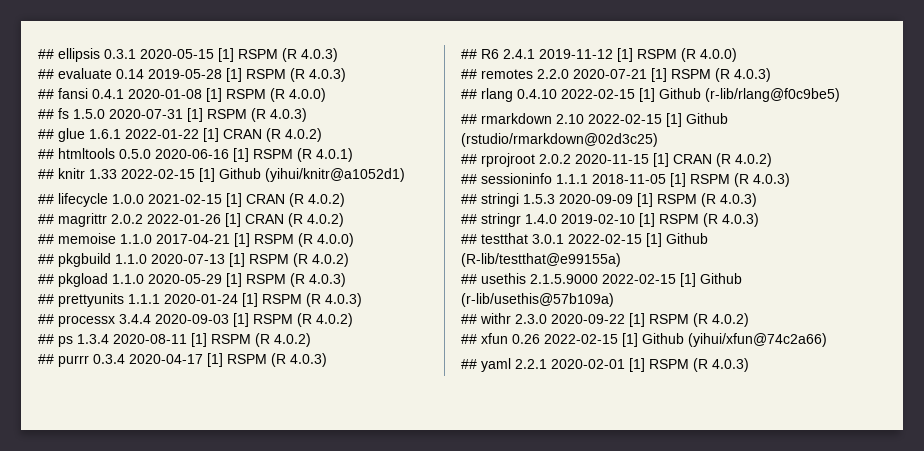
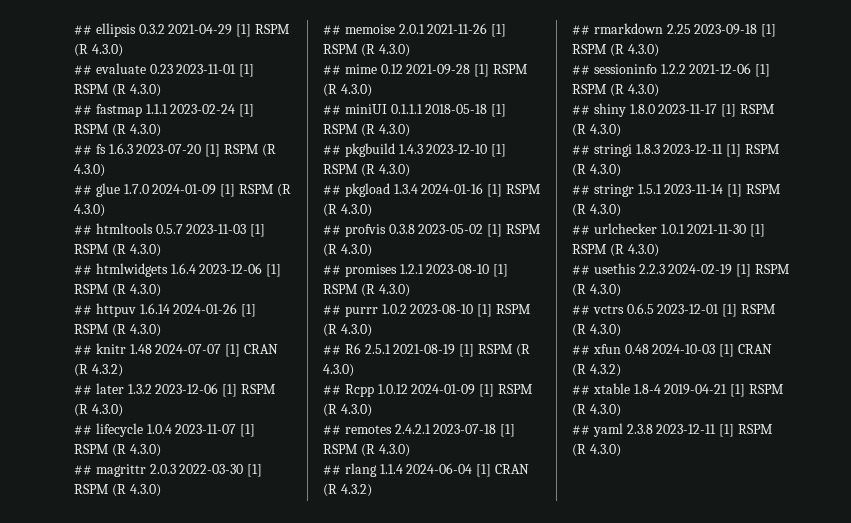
[104,48,338,62] 0.3.1 2020-05-15 [1] RSPM (R 4.0.3) -> [138,24,290,37] [74,44,123,57] 0.3.2 2021-04-29 [1] RSPM (R 4.3.0)
[116,68,346,82] [38,88,326,102] 0.14 2019-05-28 [1] RSPM (R 4.0.3) // ## fansi 0.4.1 2020-01-08 [1] RSPM (R 4.0.0) -> [149,64,255,77] [74,84,161,97] [74,104,255,117] [74,124,161,137] 0.23 2023-11-01 [1] RSPM (R 4.3.0) // ## fastmap 1.1.1 2023-02-24 [1] RSPM (R 4.3.0)
[73,108,307,122] 1.5.0 2020-07-31 [1] RSPM (R 4.0.3) -> [108,143,276,157] [74,164,105,177] 1.6.3 2023-07-20 [1] RSPM (R 4.3.0)
[89,128,322,142] [38,148,353,162] [38,168,405,182] [38,193,345,207] [38,213,344,227] [38,233,354,247] [38,253,349,267] [38,273,346,287] [38,293,362,307] [38,313,353,327] [38,333,311,347] [38,353,327,367] [461,48,737,62] [461,68,771,82] [461,88,840,102] [461,113,728,127] [461,133,658,147] [461,153,772,167] [461,173,790,187] [461,193,757,207] [461,213,759,227] [461,233,708,247] [461,253,621,267] [461,273,742,287] [461,293,614,307] [461,313,749,327] [461,333,827,347] [461,358,749,372] 1.6.1 2022-01-22 [1] CRAN (R 4.0.2) // ## htmltools 0.5.0 2020-06-16 [1] RSPM (R 4.0.1) // ## knitr 1.33 2022-02-15 [1] Github (yihui/knitr@a1052d1) // ## lifecycle 1.0.0 2021-02-15 [1] CRAN (R 4.0.2) // ## magrittr 2.0.2 2022-01-26 [1] CRAN (R 4.0.2) // ## memoise 1.1.0 2017-04-21 [1] RSPM (R 4.0.0) // ## pkgbuild 1.1.0 2020-07-13 [1] RSPM (R 4.0.2) // ## pkgload 1.1.0 2020-05-29 [1] RSPM (R 4.0.3) // ## prettyunits 1.1.1 2020-01-24 [1] RSPM (R 4.0.3) // ## processx 3.4.4 2020-09-03 [1] RSPM (R 4.0.2) // ## ps 1.3.4 2020-08-11 [1] RSPM (R 4.0.2) // ## purrr 0.3.4 2020-04-17 [1] RSPM (R 4.0.3) // ## R6 2.4.1 2019-11-12 [1] RSPM (R 4.0.0) // ## remotes 2.2.0 2020-07-21 [1] RSPM (R 4.0.3) // ## rlang 0.4.10 2022-02-15 [1] Github (r-lib/rlang@f0c9be5) // ## rmarkdown 2.10 2022-02-15 [1] Github (rstudio/rmarkdown@02d3c25) // ## rprojroot 2.0.2 2020-11-15 [1] CRAN (R 4.0.2) // ## sessioninfo 1.1.1 2018-11-05 [1] RSPM (R 4.0.3) // ## stringi 1.5.3 2020-09-09 [1] RSPM (R 4.0.3) // ## stringr 1.4.0 2019-02-10 [1] RSPM (R 4.0.3) // ## testthat 3.0.1 2022-02-15 [1] Github (R-lib/testthat@e99155a) // ## usethis 2.1.5.9000 2022-02-15 [1] Github (r-lib/usethis@57b109a) // ## withr 2.3.0 2020-09-22 [1] RSPM (R 4.0.2) // ## xfun 0.26 2022-02-15 [1] Github (yihui/xfun@74c2a66) // ## yaml 2.2.1 2020-02-01 [1] RSPM (R 4.0.3) -> [123,184,291,197] [74,204,105,217] [74,223,266,237] [74,244,161,257] [74,263,282,277] [74,284,161,297] [74,303,257,317] [74,324,161,337] [74,343,278,357] [74,364,123,377] [74,383,276,397] [74,404,123,417] [74,423,256,437] [74,444,161,457] [74,464,263,477] [74,484,161,497] [323,23,507,37] [323,44,410,57] [323,64,528,77] [323,84,372,97] [323,104,507,117] [323,124,410,137] [323,143,507,157] [323,164,410,177] [323,183,541,197] [323,204,372,217] [323,224,541,237] [323,244,372,257] [323,264,509,277] [323,284,410,297] [323,304,531,317] [323,324,372,337] [323,343,530,357] [323,364,354,377] [323,384,533,397] [323,404,372,417] [323,424,516,437] [323,444,410,457] [323,463,529,477] [323,484,372,497] [572,23,777,37] [572,44,659,57] [572,63,771,77] [572,84,659,97] [572,103,775,117] [572,124,621,137] [572,144,780,157] [572,164,621,177] [572,184,781,197] [572,204,621,217] [572,223,766,237] [572,244,659,257] [572,263,790,277] [572,284,621,297] [572,303,776,317] [572,324,621,337] [572,344,772,357] [572,364,621,377] [572,383,784,397] [572,404,621,417] [572,423,773,437] [572,444,621,457] 1.7.0 2024-01-09 [1] RSPM (R 4.3.0) // ## htmltools 0.5.7 2023-11-03 [1] RSPM (R 4.3.0) // ## htmlwidgets 1.6.4 2023-12-06 [1] RSPM (R 4.3.0) // ## httpuv 1.6.14 2024-01-26 [1] RSPM (R 4.3.0) // ## knitr 1.48 2024-07-07 [1] CRAN (R 4.3.2) // ## later 1.3.2 2023-12-06 [1] RSPM (R 4.3.0) // ## lifecycle 1.0.4 2023-11-07 [1] RSPM (R 4.3.0) // ## magrittr 2.0.3 2022-03-30 [1] RSPM (R 4.3.0) // ## memoise 2.0.1 2021-11-26 [1] RSPM (R 4.3.0) // ## mime 0.12 2021-09-28 [1] RSPM (R 4.3.0) // ## miniUI 0.1.1.1 2018-05-18 [1] RSPM (R 4.3.0) // ## pkgbuild 1.4.3 2023-12-10 [1] RSPM (R 4.3.0) // ## pkgload 1.3.4 2024-01-16 [1] RSPM (R 4.3.0) // ## profvis 0.3.8 2023-05-02 [1] RSPM (R 4.3.0) // ## promises 1.2.1 2023-08-10 [1] RSPM (R 4.3.0) // ## purrr 1.0.2 2023-08-10 [1] RSPM (R 4.3.0) // ## R6 2.5.1 2021-08-19 [1] RSPM (R 4.3.0) // ## Rcpp 1.0.12 2024-01-09 [1] RSPM (R 4.3.0) // ## remotes 2.4.2.1 2023-07-18 [1] RSPM (R 4.3.0) // ## rlang 1.1.4 2024-06-04 [1] CRAN (R 4.3.2) // ## rmarkdown 2.25 2023-09-18 [1] RSPM (R 4.3.0) // ## sessioninfo 1.2.2 2021-12-06 [1] RSPM (R 4.3.0) // ## shiny 1.8.0 2023-11-17 [1] RSPM (R 4.3.0) // ## stringi 1.8.3 2023-12-11 [1] RSPM (R 4.3.0) // ## stringr 1.5.1 2023-11-14 [1] RSPM (R 4.3.0) // ## urlchecker 1.0.1 2021-11-30 [1] RSPM (R 4.3.0) // ## usethis 2.2.3 2024-02-19 [1] RSPM (R 4.3.0) // ## vctrs 0.6.5 2023-12-01 [1] RSPM (R 4.3.0) // ## xfun 0.48 2024-10-03 [1] CRAN (R 4.3.2) // ## xtable 1.8-4 2019-04-21 [1] RSPM (R 4.3.0) // ## yaml 2.3.8 2023-12-11 [1] RSPM (R 4.3.0)

